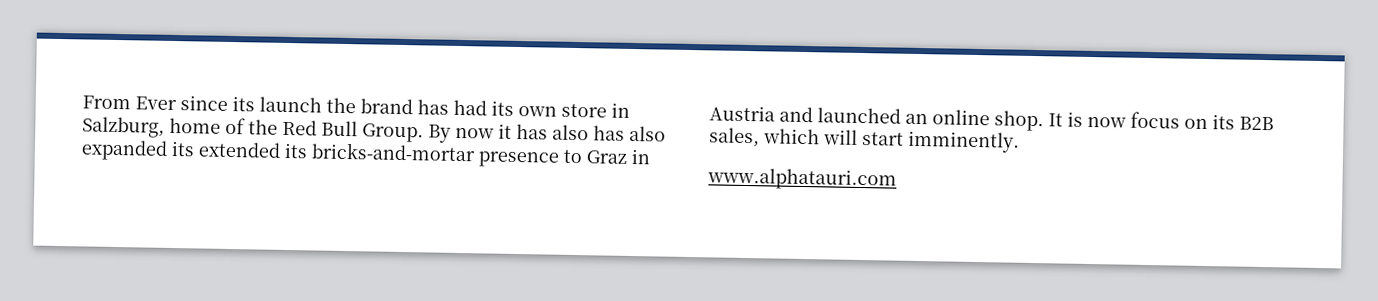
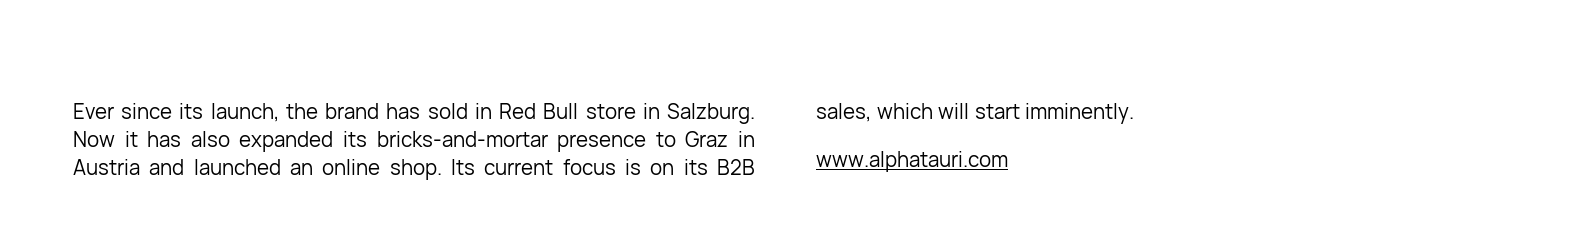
[82,95,131,110] From -> (73, 111) none
[259,96,322,113] launch -> [210,103,279,122] launch,
[453,99,630,118] [82,116,666,143] [81,139,281,161] had its own store in Salzburg, home of the Red Bull Group. By now it has also has also expanded its extended -> [427,103,756,124] [73,131,334,152] sold in Red Bull store in Salzburg. Now it has also expanded
[1048,111,1180,129] It is now focus -> [451,159,641,175] Its current focus is

